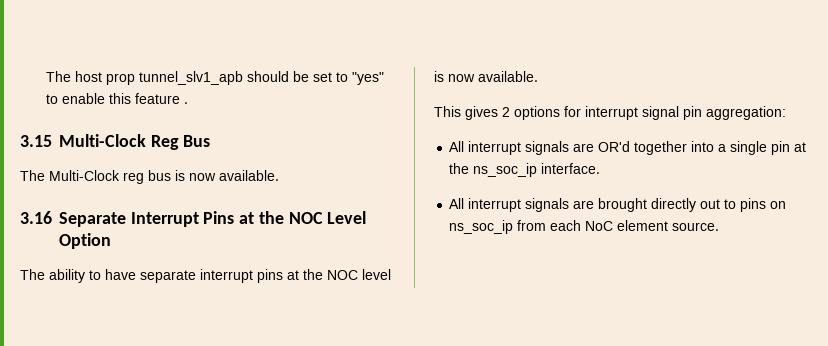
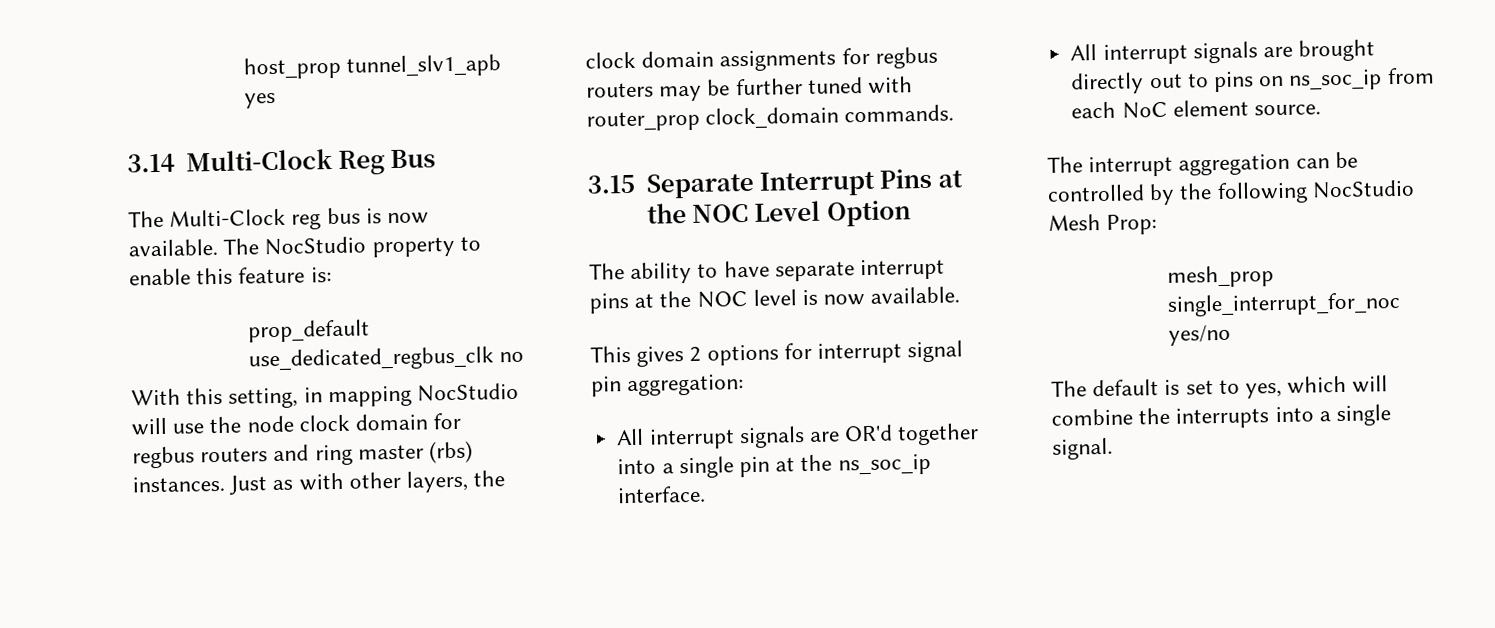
[45,71,384,85] [45,93,188,104] [20,135,52,147] The host prop tunnel_slv1_apb should be set to "yes" to enable this feature . // 3.15 -> [243,54,502,80] [244,92,277,109] [127,153,175,173] host_prop tunnel_slv1_apb yes // 3.14
[20,211,52,224] // 3.16 -> [223,236,481,258] [129,266,332,286] [248,319,371,343] [248,346,525,372] [131,382,520,409] [131,412,462,436] [132,440,474,469] [132,470,506,495] [585,46,938,72] [586,76,914,102] [586,104,955,132] [587,174,635,194] The NocStudio property to enable this feature is: // prop_default use_dedicated_regbus_clk no // With this setting, in mapping NocStudio will use the node clock domain for regbus routers and ring master (rbs) instances. Just as with other layers, the clock domain assignments for regbus routers may be further tuned with router_prop clock_domain commands. // 3.15
(720, 226) none -> [1047,151,1358,178] [1047,179,1415,206] [1048,214,1158,235] [1167,265,1275,288] [1167,291,1402,317] [1168,324,1232,346] [1051,375,1389,399] [1051,404,1392,429] [1052,437,1113,460] // The interrupt aggregation can be controlled by the following NocStudio Mesh Prop: // mesh_prop single_interrupt_for_noc yes/no // The default is set to yes, which will combine the interrupts into a single signal.

